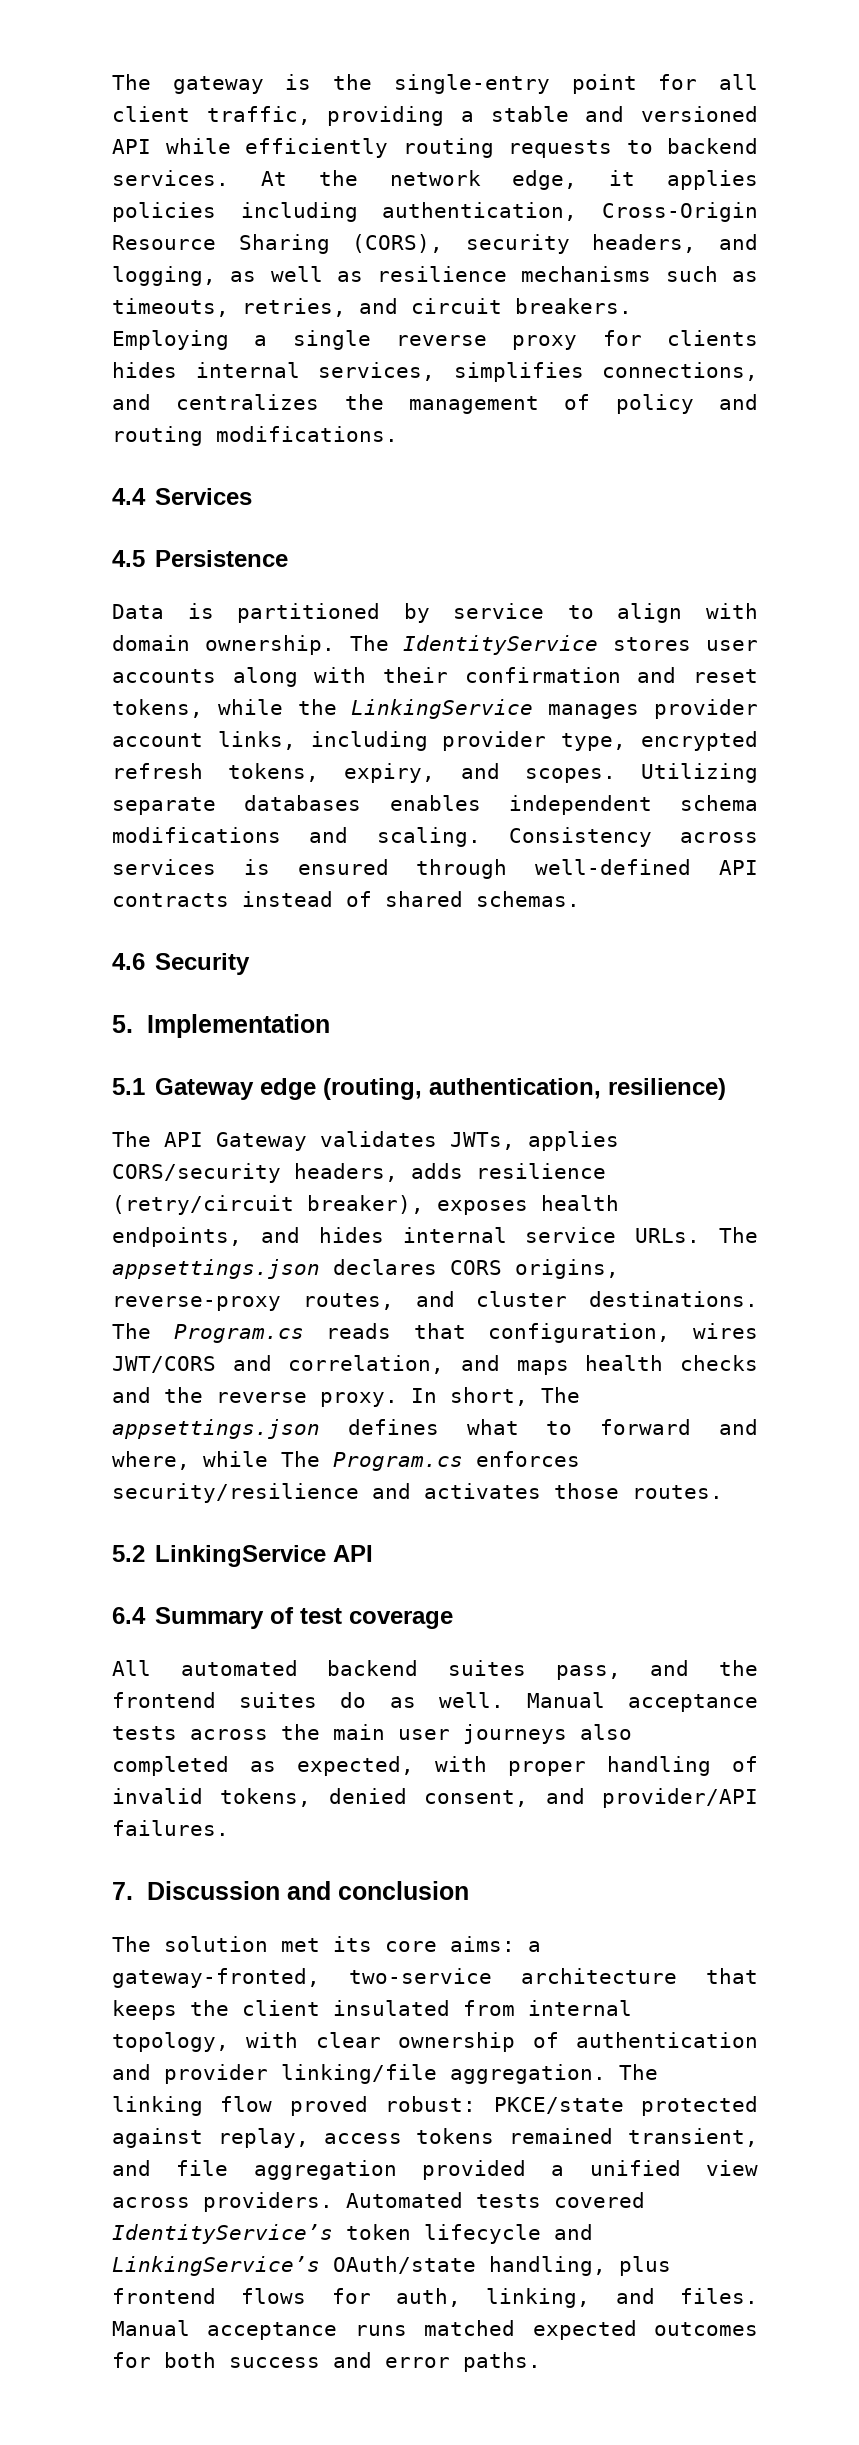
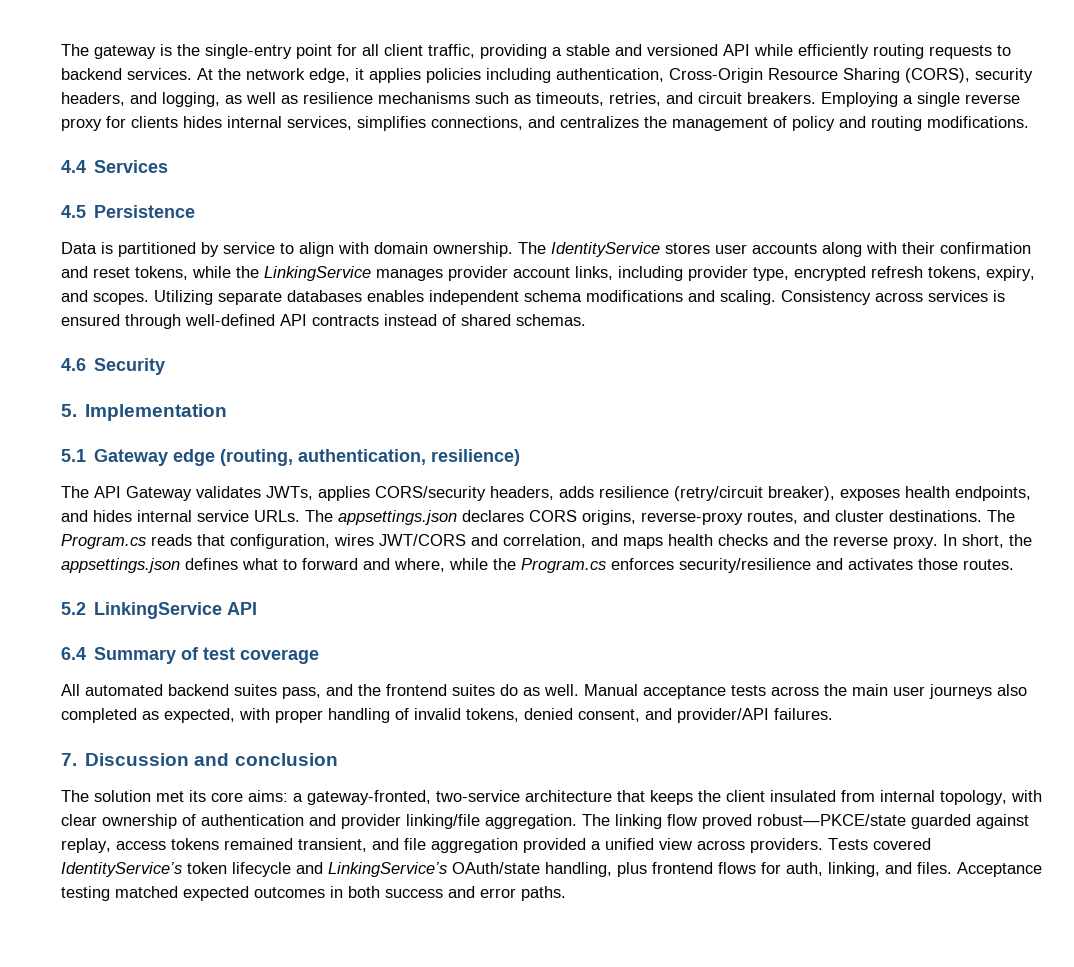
[541,1387,580,1403] The -> [1009,534,1032,546] the
[281,1451,320,1467] The -> [493,558,516,570] the
[385,2096,758,2116] robust: PKCE/state protected -> [757,814,971,829] robust—PKCE/state guarded
[346,2192,541,2208] Automated tests -> [828,838,868,850] Tests
[112,2320,407,2340] Manual acceptance runs -> [957,862,1042,877] [61,886,110,901] Acceptance testing
[112,2352,151,2368] for -> [330,886,343,898] in

